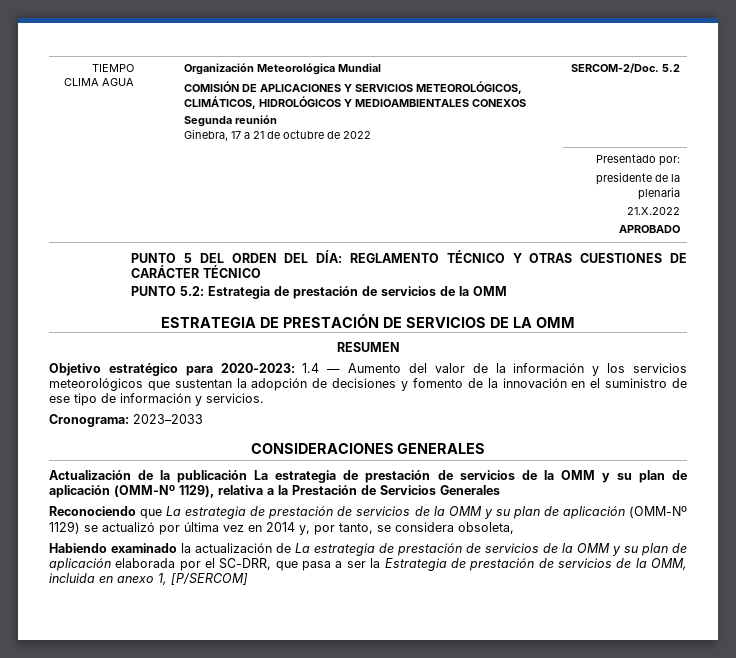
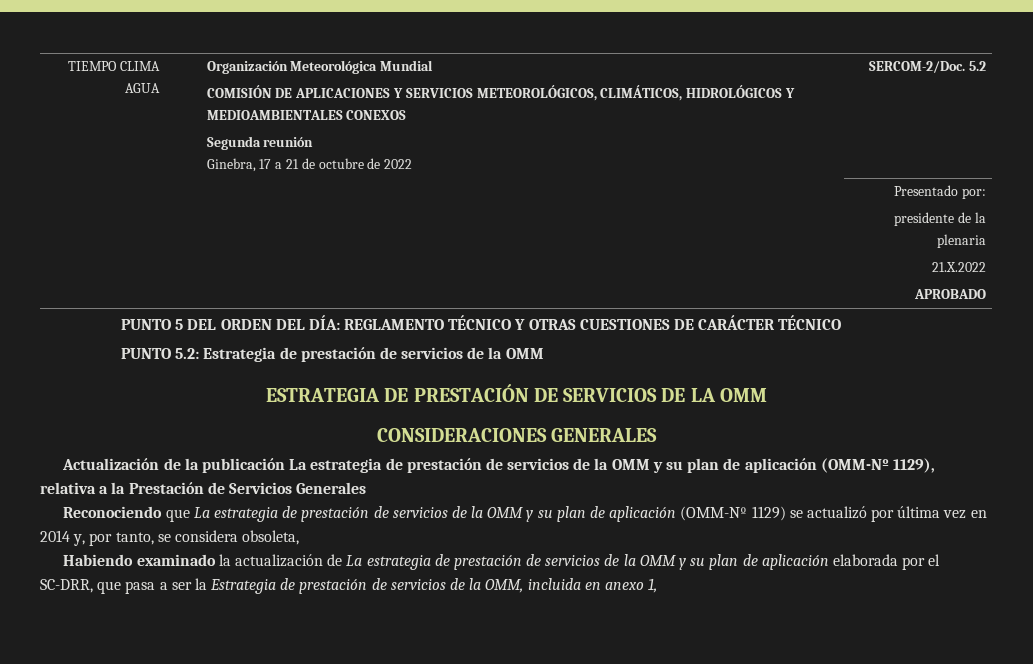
[336,342,400,352] [49,363,687,376] [49,378,688,391] [49,393,264,406] [49,414,203,427] // RESUMEN // Objetivo estratégico para 2020-2023: 1.4 — Aumento del valor de la información y los servicios meteorológicos que sustentan la adopción de decisiones y fomento de la innovación en el suministro de ese tipo de información y servicios. // Cronograma: 2023–2033 -> (767, 395) none
[171,573,248,585] [P/SERCOM] -> (658, 585) none

